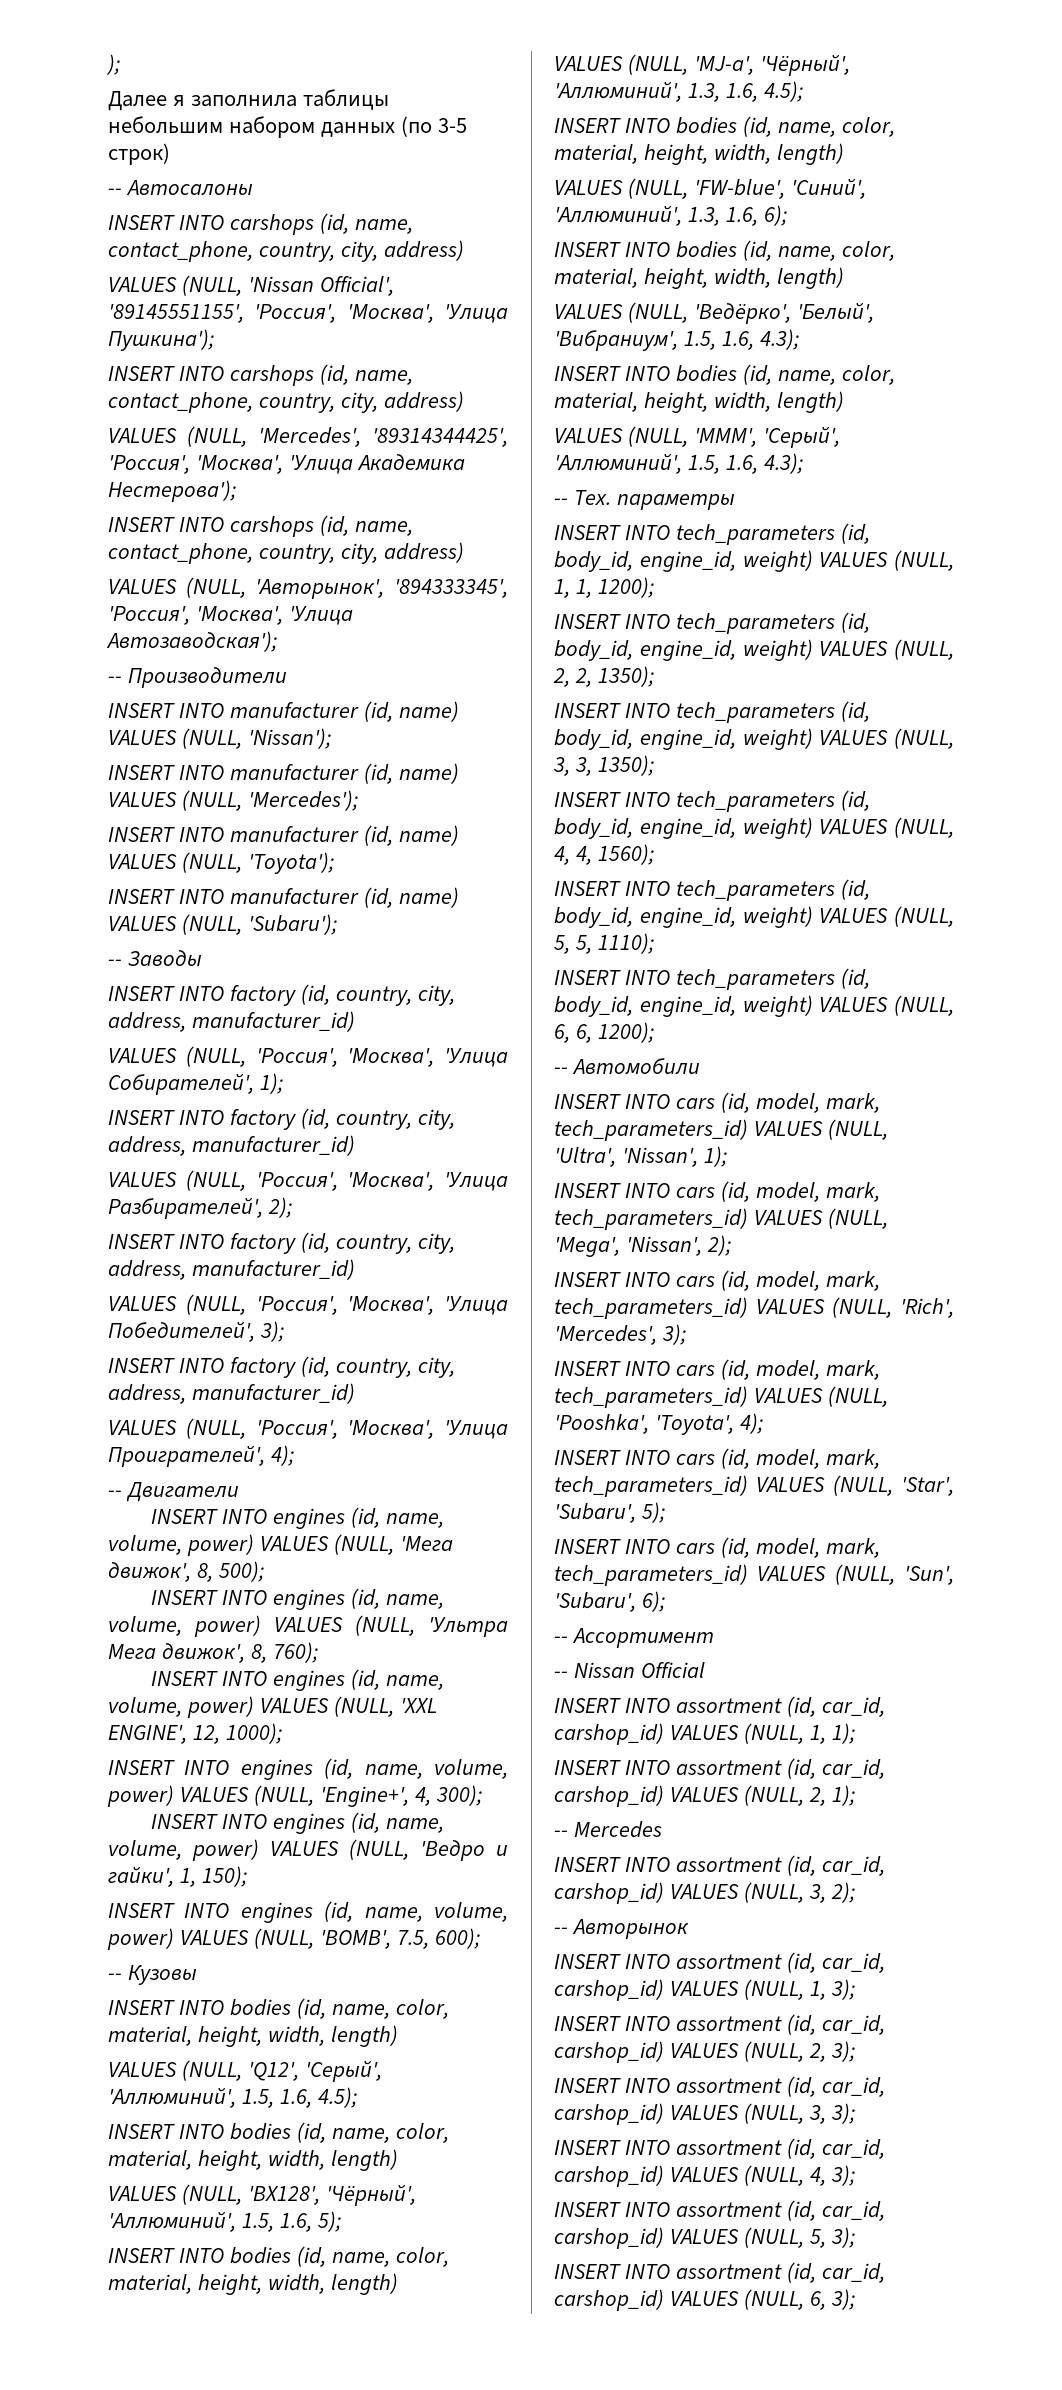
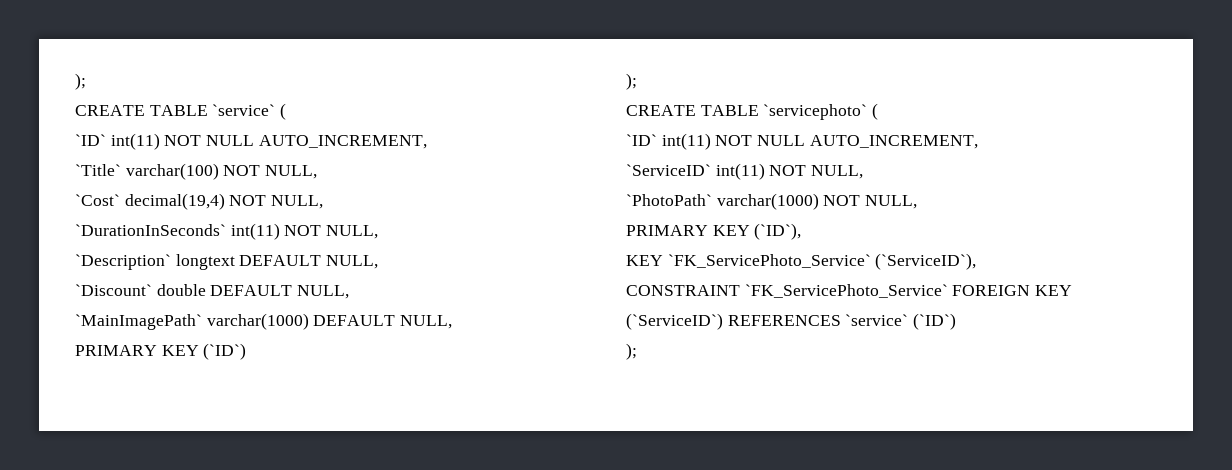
[107,54,120,75] [108,89,390,111] [108,116,468,138] [108,143,170,165] [108,180,254,196] [108,213,414,235] [108,240,465,262] [108,275,395,296] [108,304,508,323] [108,329,214,351] [108,364,414,386] [108,391,465,413] [108,426,508,447] [108,454,466,474] [108,480,236,502] [108,515,414,537] [108,542,465,564] [108,577,508,599] [108,606,354,625] [106,631,277,652] [108,667,288,688] [108,701,460,722] [108,728,332,749] [108,763,460,784] [108,790,359,811] [108,825,460,846] [108,852,335,874] [108,887,460,908] [108,914,338,935] [108,950,203,966] [108,984,456,1006] [108,1011,356,1032] [108,1046,508,1067] [108,1073,284,1095] [108,1108,456,1130] [108,1135,356,1156] [108,1170,508,1191] [108,1197,293,1219] [108,1232,456,1254] [108,1259,356,1280] [108,1294,508,1315] [108,1321,285,1342] [108,1356,456,1378] [108,1383,356,1404] [108,1418,508,1439] [108,1445,295,1467] [108,1482,240,1502] [151,1507,445,1529] [108,1534,454,1556] [108,1561,265,1582] [151,1588,445,1610] [108,1615,508,1637] [108,1642,319,1663] [151,1669,445,1691] [108,1696,438,1718] [108,1723,283,1744] [108,1758,508,1780] [107,1785,483,1807] [151,1812,445,1834] [108,1839,508,1861] [108,1866,248,1887] [108,1901,508,1923] [107,1928,481,1950] [108,1965,198,1985] [108,1998,450,2019] [108,2025,399,2047] [108,2060,383,2082] [108,2087,358,2108] [108,2122,450,2143] [108,2149,399,2171] [108,2184,417,2206] [108,2211,342,2232] [108,2246,450,2267] [108,2273,399,2295] [554,54,851,76] [554,81,804,102] [554,116,896,137] [554,143,845,165] [554,178,867,199] [554,205,788,226] [554,240,896,261] [554,267,845,289] [554,302,875,324] [554,329,800,351] [554,364,896,385] [554,391,845,413] [554,426,841,448] [554,453,804,474] [554,490,736,510] [554,523,871,545] [554,550,954,572] [554,577,655,598] [554,612,871,634] [554,639,954,661] [553,666,655,687] [554,701,871,723] [554,728,954,750] [553,755,655,776] [554,790,871,812] [554,817,954,839] [554,844,655,865] [554,879,871,901] [554,906,954,928] [554,933,655,954] [554,968,871,990] [554,995,954,1017] [554,1022,655,1043] [554,1058,701,1075] [554,1092,881,1113] [554,1119,889,1141] [554,1146,728,1167] [554,1181,881,1202] [554,1208,889,1230] [554,1235,732,1257] [554,1270,881,1291] [554,1297,954,1319] [554,1324,687,1345] [554,1359,881,1380] [554,1386,889,1408] [554,1413,764,1435] [554,1448,881,1469] [554,1475,954,1497] [554,1502,666,1523] [554,1537,881,1558] [554,1564,954,1586] [554,1591,666,1612] [554,1628,715,1648] [554,1662,706,1678] [554,1696,886,1717] [554,1723,856,1745] [554,1758,886,1779] [554,1785,856,1807] [554,1821,663,1838] [554,1855,886,1876] [554,1882,856,1904] [554,1919,689,1939] [554,1952,886,1973] [554,1979,856,2001] [554,2014,886,2035] [554,2041,856,2063] [554,2076,886,2097] [554,2103,856,2125] [554,2138,886,2159] [554,2165,856,2187] [554,2200,886,2221] [554,2227,856,2249] [554,2262,886,2283] [554,2289,856,2311] ); // Далее я заполнила таблицы небольшим набором данных (по 3-5 строк) // -- Автосалоны // INSERT INTO carshops (id, name, contact_phone, country, city, address) // VALUES (NULL, 'Nissan Official', '89145551155', 'Россия', 'Москва', 'Улица Пушкина'); // INSERT INTO carshops (id, name, contact_phone, country, city, address) // VALUES (NULL, 'Mercedes', '89314344425', 'Россия', 'Москва', 'Улица Академика Нестерова'); // INSERT INTO carshops (id, name, contact_phone, country, city, address) // VALUES (NULL, 'Авторынок', '894333345', 'Россия', 'Москва', 'Улица Автозаводская'); // -- Производители // INSERT INTO manufacturer (id, name) VALUES (NULL, 'Nissan'); // INSERT INTO manufacturer (id, name) VALUES (NULL, 'Mercedes'); // INSERT INTO manufacturer (id, name) VALUES (NULL, 'Toyota'); // INSERT INTO manufacturer (id, name) VALUES (NULL, 'Subaru'); // -- Заводы // INSERT INTO factory (id, country, city, address, manufacturer_id) // VALUES (NULL, 'Россия', 'Москва', 'Улица Собирателей', 1); // INSERT INTO factory (id, country, city, address, manufacturer_id) // VALUES (NULL, 'Россия', 'Москва', 'Улица Разбирателей', 2); // INSERT INTO factory (id, country, city, address, manufacturer_id) // VALUES (NULL, 'Россия', 'Москва', 'Улица Победителей', 3); // INSERT INTO factory (id, country, city, address, manufacturer_id) // VALUES (NULL, 'Россия', 'Москва', 'Улица Проигрателей', 4); // -- Двигатели // INSERT INTO engines (id, name, volume, power) VALUES (NULL, 'Мега движок', 8, 500); // INSERT INTO engines (id, name, volume, power) VALUES (NULL, 'Ультра Мега движок', 8, 760); // INSERT INTO engines (id, name, volume, power) VALUES (NULL, 'XXL ENGINE', 12, 1000); // INSERT INTO engines (id, name, volume, power) VALUES (NULL, 'Engine+', 4, 300); // INSERT INTO engines (id, name, volume, power) VALUES (NULL, 'Ведро и гайки', 1, 150); // INSERT INTO engines (id, name, volume, power) VALUES (NULL, 'BOMB', 7.5, 600); // -- Кузовы // INSERT INTO bodies (id, name, color, material, height, width, length) // VALUES (NULL, 'Q12', 'Серый', 'Аллюминий', 1.5, 1.6, 4.5); // INSERT INTO bodies (id, name, color, material, height, width, length) // VALUES (NULL, 'BX128', 'Чёрный', 'Аллюминий', 1.5, 1.6, 5); // INSERT INTO bodies (id, name, color, material, height, width, length) // VALUES (NULL, 'MJ-a', 'Чёрный', 'Аллюминий', 1.3, 1.6, 4.5); // INSERT INTO bodies (id, name, color, material, height, width, length) // VALUES (NULL, 'FW-blue', 'Синий', 'Аллюминий', 1.3, 1.6, 6); // INSERT INTO bodies (id, name, color, material, height, width, length) // VALUES (NULL, 'Ведёрко', 'Белый', 'Вибраниум', 1.5, 1.6, 4.3); // INSERT INTO bodies (id, name, color, material, height, width, length) // VALUES (NULL, 'MMM', 'Серый', 'Аллюминий', 1.5, 1.6, 4.3); // -- Тех. параметры // INSERT INTO tech_parameters (id, body_id, engine_id, weight) VALUES (NULL, 1, 1, 1200); // INSERT INTO tech_parameters (id, body_id, engine_id, weight) VALUES (NULL, 2, 2, 1350); // INSERT INTO tech_parameters (id, body_id, engine_id, weight) VALUES (NULL, 3, 3, 1350); // INSERT INTO tech_parameters (id, body_id, engine_id, weight) VALUES (NULL, 4, 4, 1560); // INSERT INTO tech_parameters (id, body_id, engine_id, weight) VALUES (NULL, 5, 5, 1110); // INSERT INTO tech_parameters (id, body_id, engine_id, weight) VALUES (NULL, 6, 6, 1200); // -- Автомобили // INSERT INTO cars (id, model, mark, tech_parameters_id) VALUES (NULL, 'Ultra', 'Nissan', 1); // INSERT INTO cars (id, model, mark, tech_parameters_id) VALUES (NULL, 'Mega', 'Nissan', 2); // INSERT INTO cars (id, model, mark, tech_parameters_id) VALUES (NULL, 'Rich', 'Mercedes', 3); // INSERT INTO cars (id, model, mark, tech_parameters_id) VALUES (NULL, 'Pooshka', 'Toyota', 4); // INSERT INTO cars (id, model, mark, tech_parameters_id) VALUES (NULL, 'Star', 'Subaru', 5); // INSERT INTO cars (id, model, mark, tech_parameters_id) VALUES (NULL, 'Sun', 'Subaru', 6); // -- Ассортимент // -- Nissan Official // INSERT INTO assortment (id, car_id, carshop_id) VALUES (NULL, 1, 1); // INSERT INTO assortment (id, car_id, carshop_id) VALUES (NULL, 2, 1); // -- Mercedes // INSERT INTO assortment (id, car_id, carshop_id) VALUES (NULL, 3, 2); // -- Авторынок // INSERT INTO assortment (id, car_id, carshop_id) VALUES (NULL, 1, 3); // INSERT INTO assortment (id, car_id, carshop_id) VALUES (NULL, 2, 3); // INSERT INTO assortment (id, car_id, carshop_id) VALUES (NULL, 3, 3); // INSERT INTO assortment (id, car_id, carshop_id) VALUES (NULL, 4, 3); // INSERT INTO assortment (id, car_id, carshop_id) VALUES (NULL, 5, 3); // INSERT INTO assortment (id, car_id, carshop_id) VALUES (NULL, 6, 3); -> [75,73,86,90] [75,103,287,120] [75,133,427,150] [75,163,318,180] [75,193,324,210] [75,223,379,240] [75,254,379,270] [75,284,350,299] [75,313,453,330] [75,343,247,360] [626,73,637,90] [626,103,879,120] [626,133,978,150] [626,163,864,180] [626,193,918,210] [626,223,802,240] [626,253,977,270] [626,284,1073,298] [626,313,957,330] [626,343,637,360] ); // CREATE TABLE `service` ( // `ID` int(11) NOT NULL AUTO_INCREMENT, // `Title` varchar(100) NOT NULL, // `Cost` decimal(19,4) NOT NULL, // `DurationInSeconds` int(11) NOT NULL, // `Description` longtext DEFAULT NULL, // `Discount` double DEFAULT NULL, // `MainImagePath` varchar(1000) DEFAULT NULL, // PRIMARY KEY (`ID`) // ); // CREATE TABLE `servicephoto` ( // `ID` int(11) NOT NULL AUTO_INCREMENT, // `ServiceID` int(11) NOT NULL, // `PhotoPath` varchar(1000) NOT NULL, // PRIMARY KEY (`ID`), // KEY `FK_ServicePhoto_Service` (`ServiceID`), // CONSTRAINT `FK_ServicePhoto_Service` FOREIGN KEY (`ServiceID`) REFERENCES `service` (`ID`) // );

